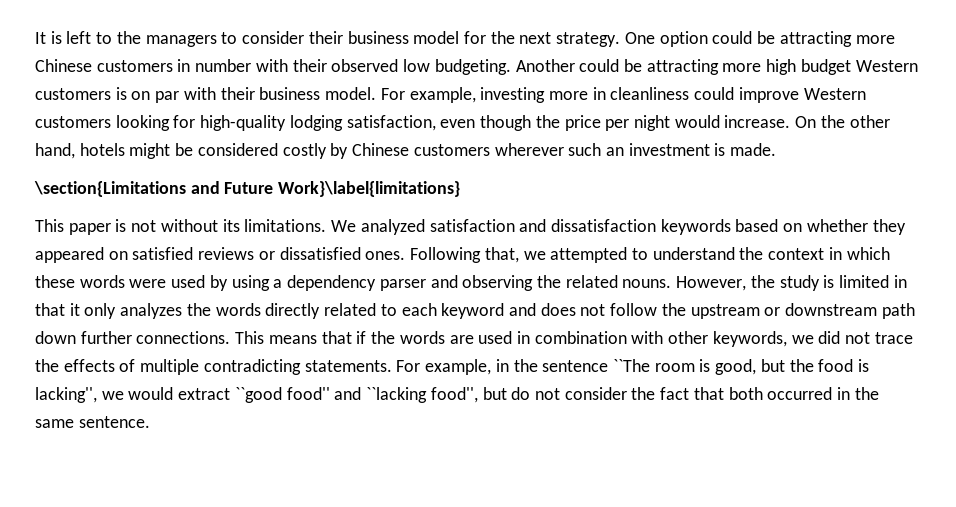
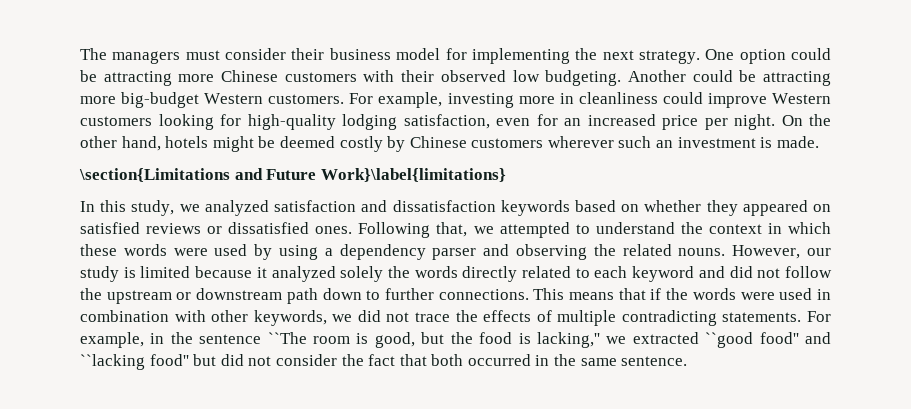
[35,31,238,47] It is left to the managers to -> [80,48,220,64] The managers must
(486, 37) none -> [471,48,570,64] implementing
[177,59,252,72] in number -> (357, 77) none
[766,59,918,75] [35,87,377,103] high budget Western customers is on par with their business model. -> [121,92,345,108] big-budget Western customers.
[480,115,791,131] though the price per night would increase. -> [536,114,775,130] for an increased price per night.
[197,143,278,156] considered -> [279,136,335,148] deemed
[35,219,357,235] This paper is not without its limitations. We -> [80,200,200,216] In this study, we
[750,275,775,288] the -> [806,248,831,256] our
[893,275,907,288] [35,303,183,319] in that it only analyzes -> [195,266,384,282] because it analyzed solely
[540,303,576,316] does -> [729,266,753,278] did
(76, 337) none -> [366,290,381,300] to
[449,335,474,344] are -> [740,292,775,300] were
[35,387,231,403] lacking'', we would extract -> [536,332,699,348] lacking,'' we extracted
[430,387,531,403] food'', but do -> [149,354,244,366] food'' but did

